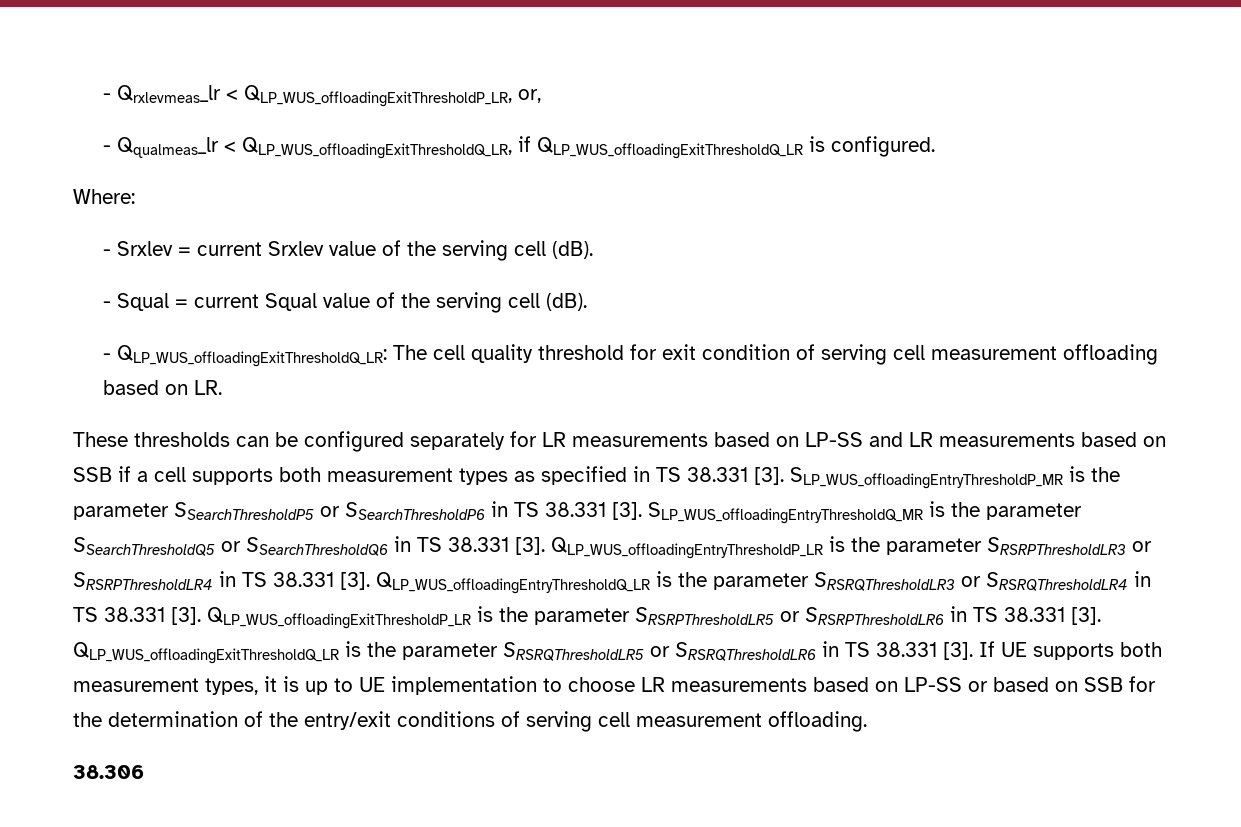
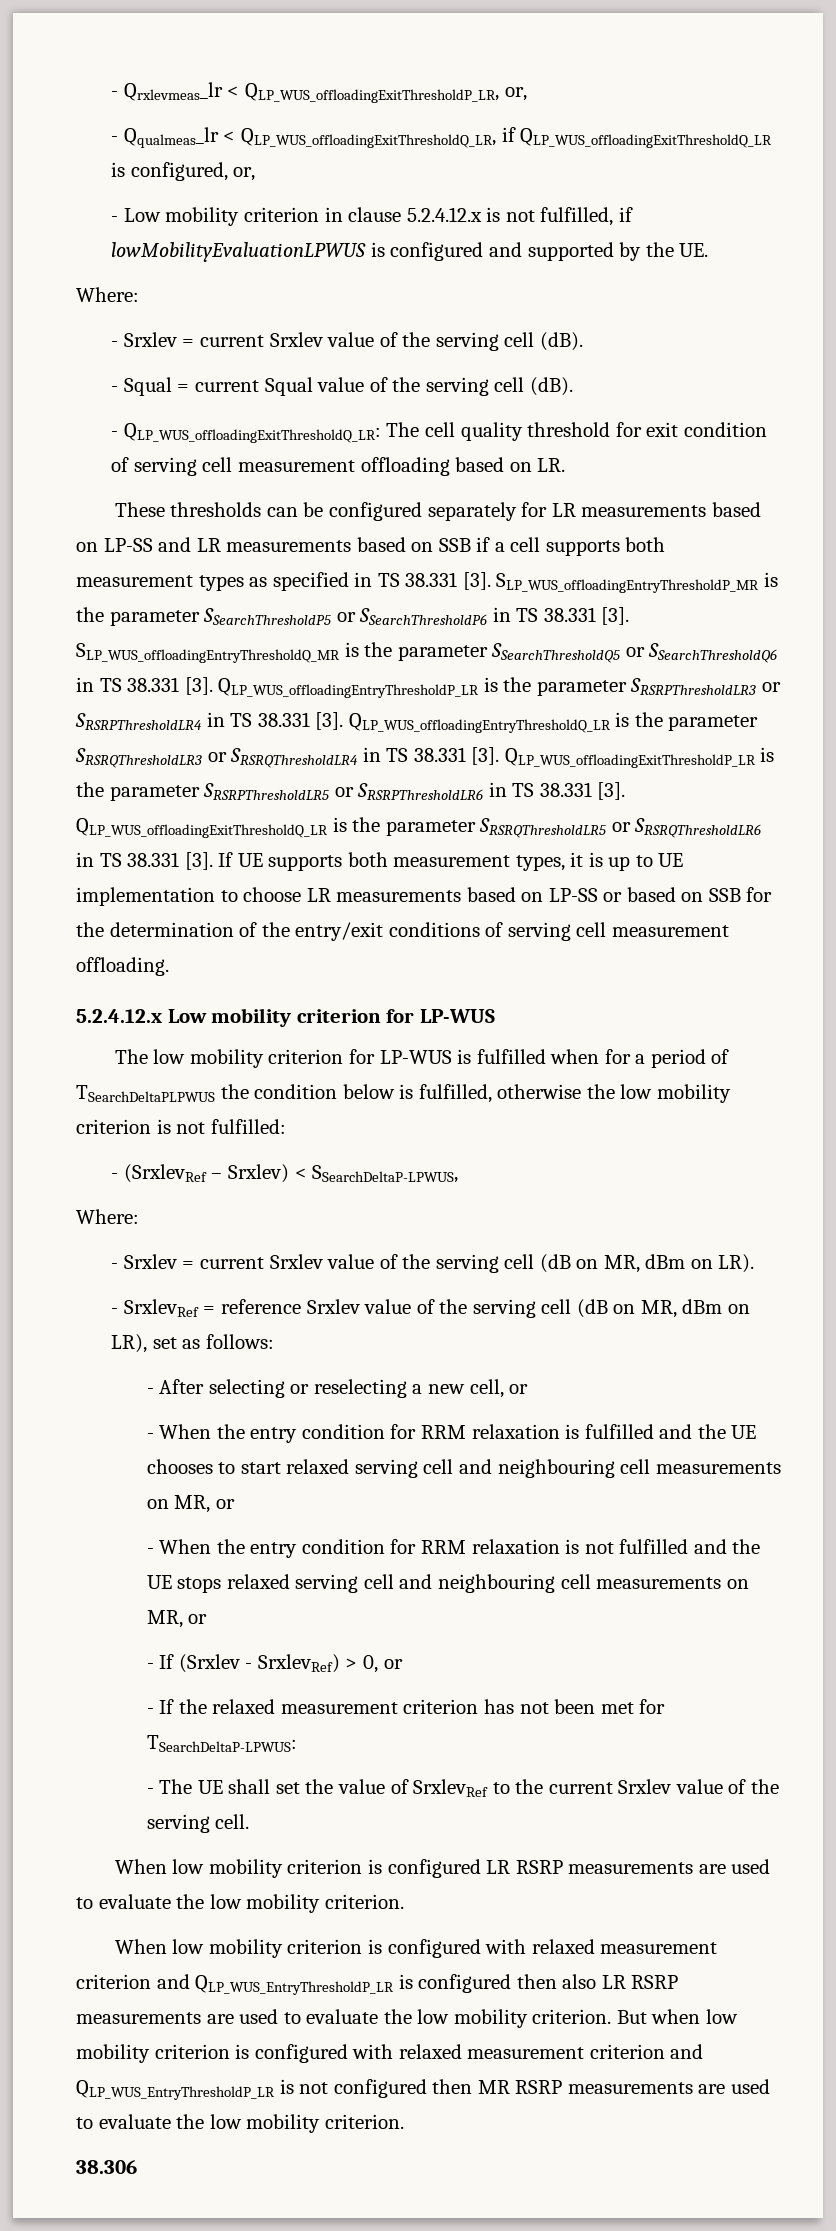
[831,136,936,157] configured. -> [130,162,256,181] [111,207,633,226] [111,242,709,262] configured, or, // - Low mobility criterion in clause 5.2.4.12.x is not fulfilled, if lowMobilityEvaluationLPWUS is configured and supported by the UE.
(867, 721) none -> [76,1008,495,1027] [114,1049,730,1068] [76,1084,731,1103] [76,1119,286,1134] [111,1164,459,1183] [76,1209,139,1224] [111,1254,755,1273] [111,1299,750,1318] [111,1334,275,1353] [146,1379,529,1398] [146,1424,757,1443] [146,1459,781,1478] [146,1495,235,1513] [146,1539,761,1558] [146,1574,749,1593] [146,1610,208,1628] [146,1654,403,1673] [146,1699,666,1714] [146,1735,297,1752] [146,1779,779,1797] [146,1814,250,1833] [114,1859,771,1878] [76,1894,404,1913] [114,1939,718,1958] [76,1974,679,1995] [76,2009,738,2028] [76,2044,704,2063] [76,2079,770,2100] [76,2114,404,2133] // 5.2.4.12.x Low mobility criterion for LP-WUS // The low mobility criterion for LP-WUS is fulfilled when for a period of TSearchDeltaPLPWUS the condition below is fulfilled, otherwise the low mobility criterion is not fulfilled: // - (SrxlevRef – Srxlev) < SSearchDeltaP-LPWUS, // Where: // - Srxlev = current Srxlev value of the serving cell (dB on MR, dBm on LR). // - SrxlevRef = reference Srxlev value of the serving cell (dB on MR, dBm on LR), set as follows: // - After selecting or reselecting a new cell, or // - When the entry condition for RRM relaxation is fulfilled and the UE chooses to start relaxed serving cell and neighbouring cell measurements on MR, or // - When the entry condition for RRM relaxation is not fulfilled and the UE stops relaxed serving cell and neighbouring cell measurements on MR, or // - If (Srxlev - SrxlevRef) > 0, or // - If the relaxed measurement criterion has not been met for TSearchDeltaP-LPWUS: // - The UE shall set the value of SrxlevRef to the current Srxlev value of the serving cell. // When low mobility criterion is configured LR RSRP measurements are used to evaluate the low mobility criterion. // When low mobility criterion is configured with relaxed measurement criterion and QLP_WUS_EntryThresholdP_LR is configured then also LR RSRP measurements are used to evaluate the low mobility criterion. But when low mobility criterion is configured with relaxed measurement criterion and QLP_WUS_EntryThresholdP_LR is not configured then MR RSRP measurements are used to evaluate the low mobility criterion.

